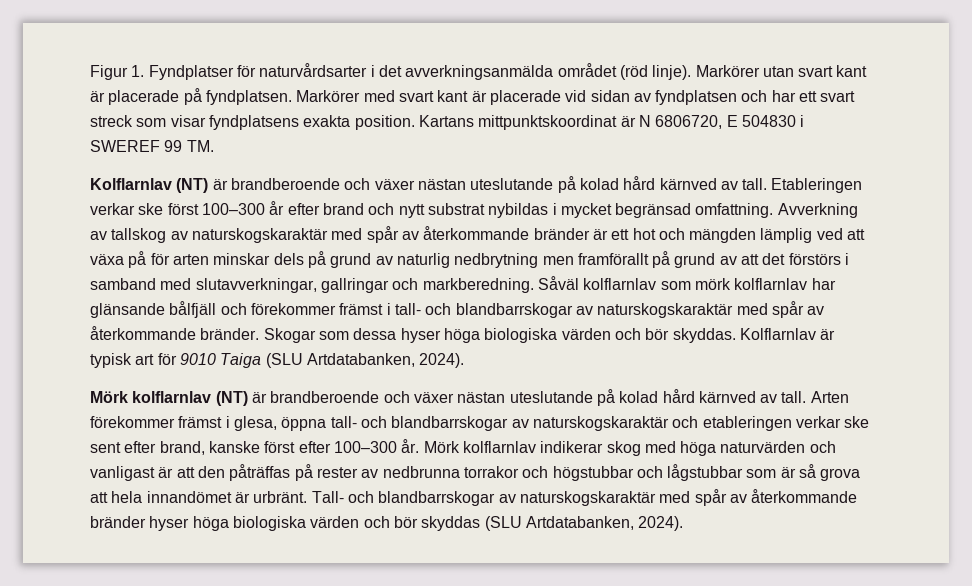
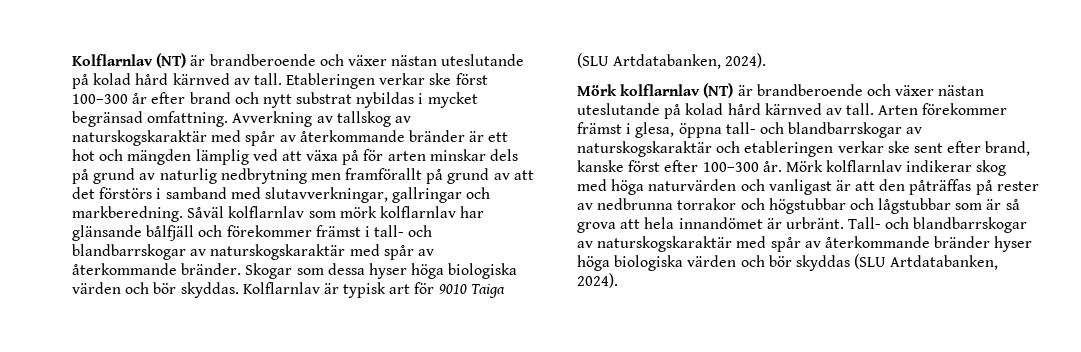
[90,63,868,80] [90,88,856,105] [90,115,805,130] [90,140,214,152] Figur 1. Fyndplatser för naturvårdsarter i det avverkningsanmälda området (röd linje). Markörer utan svart kant är placerade på fyndplatsen. Markörer med svart kant är placerade vid sidan av fyndplatsen och har ett svart streck som visar fyndplatsens exakta position. Kartans mittpunktskoordinat är N 6806720, E 504830 i SWEREF 99 TM. // -> (72, 60) none

